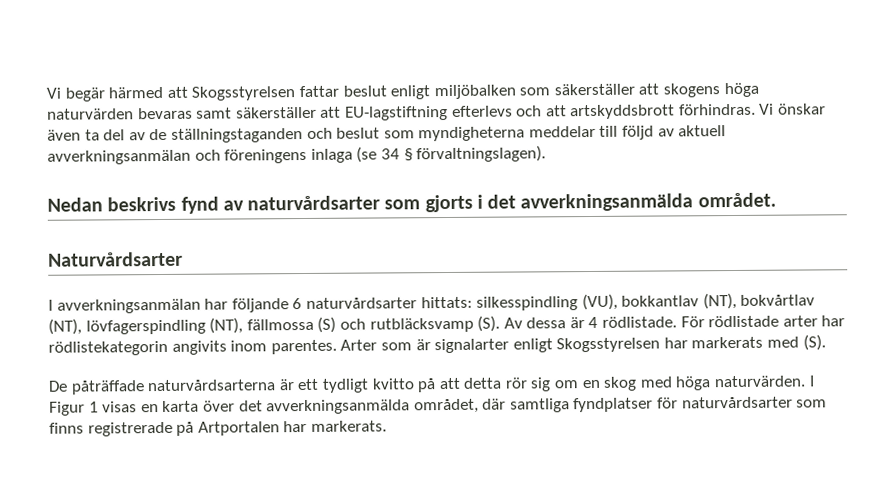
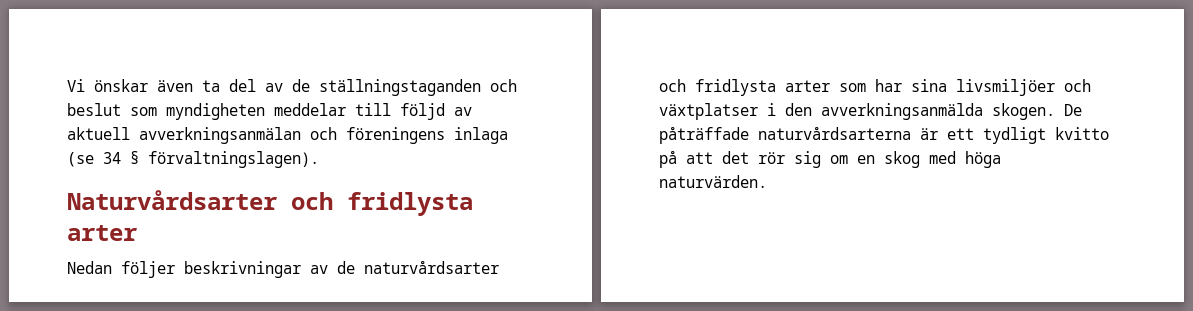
[46,82,759,102] [47,103,775,121] Vi begär härmed att Skogsstyrelsen fattar beslut enligt miljöbalken som säkerställer att skogens höga naturvärden bevaras samt säkerställer att EU-lagstiftning efterlevs och att artskyddsbrott förhindras. Vi -> [67,79,85,92] Vi
[418,126,526,142] myndigheterna -> [166,103,265,120] myndigheten
[47,192,776,214] [48,251,183,267] [48,292,816,314] [48,315,846,335] [48,334,826,356] Nedan beskrivs fynd av naturvårdsarter som gjorts i det avverkningsanmälda området. // Naturvårdsarter // I avverkningsanmälan har följande 6 naturvårdsarter hittats: silkesspindling (VU), bokkantlav (NT), bokvårtlav (NT), lövfagerspindling (NT), fällmossa (S) och rutbläcksvamp (S). Av dessa är 4 rödlistade. För rödlistade arter har rödlistekategorin angivits inom parentes. Arter som är signalarter enligt Skogsstyrelsen har markerats med (S). // -> [67,190,473,216] [67,225,137,241] [67,261,499,278] [659,79,1091,96] [659,103,1055,120] Naturvårdsarter och fridlysta arter // Nedan följer beskrivningar av de naturvårdsarter och fridlysta arter som har sina livsmiljöer och växtplatser i den avverkningsanmälda skogen.
[463,377,503,389] detta -> [722,151,749,164] det
[808,375,815,387] [49,396,828,416] [49,420,387,437] I Figur 1 visas en karta över det avverkningsanmälda området, där samtliga fyndplatser för naturvårdsarter som finns registrerade på Artportalen har markerats. -> (767, 181) none

